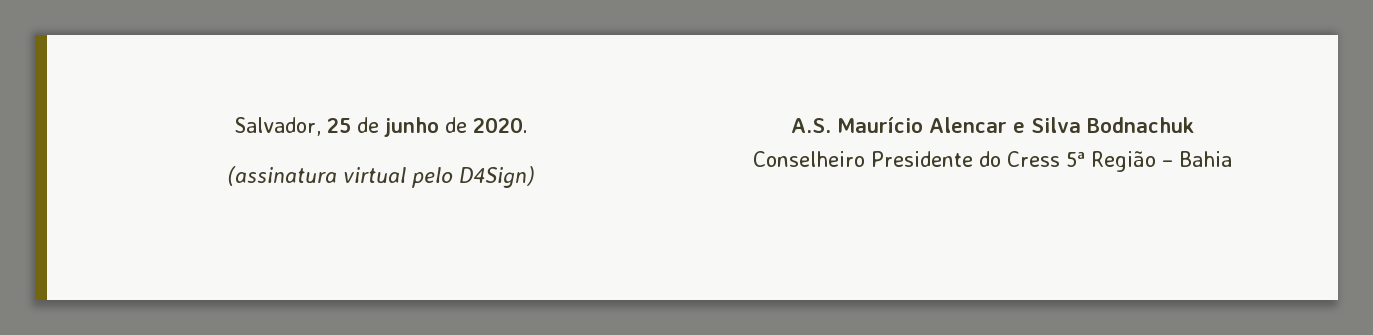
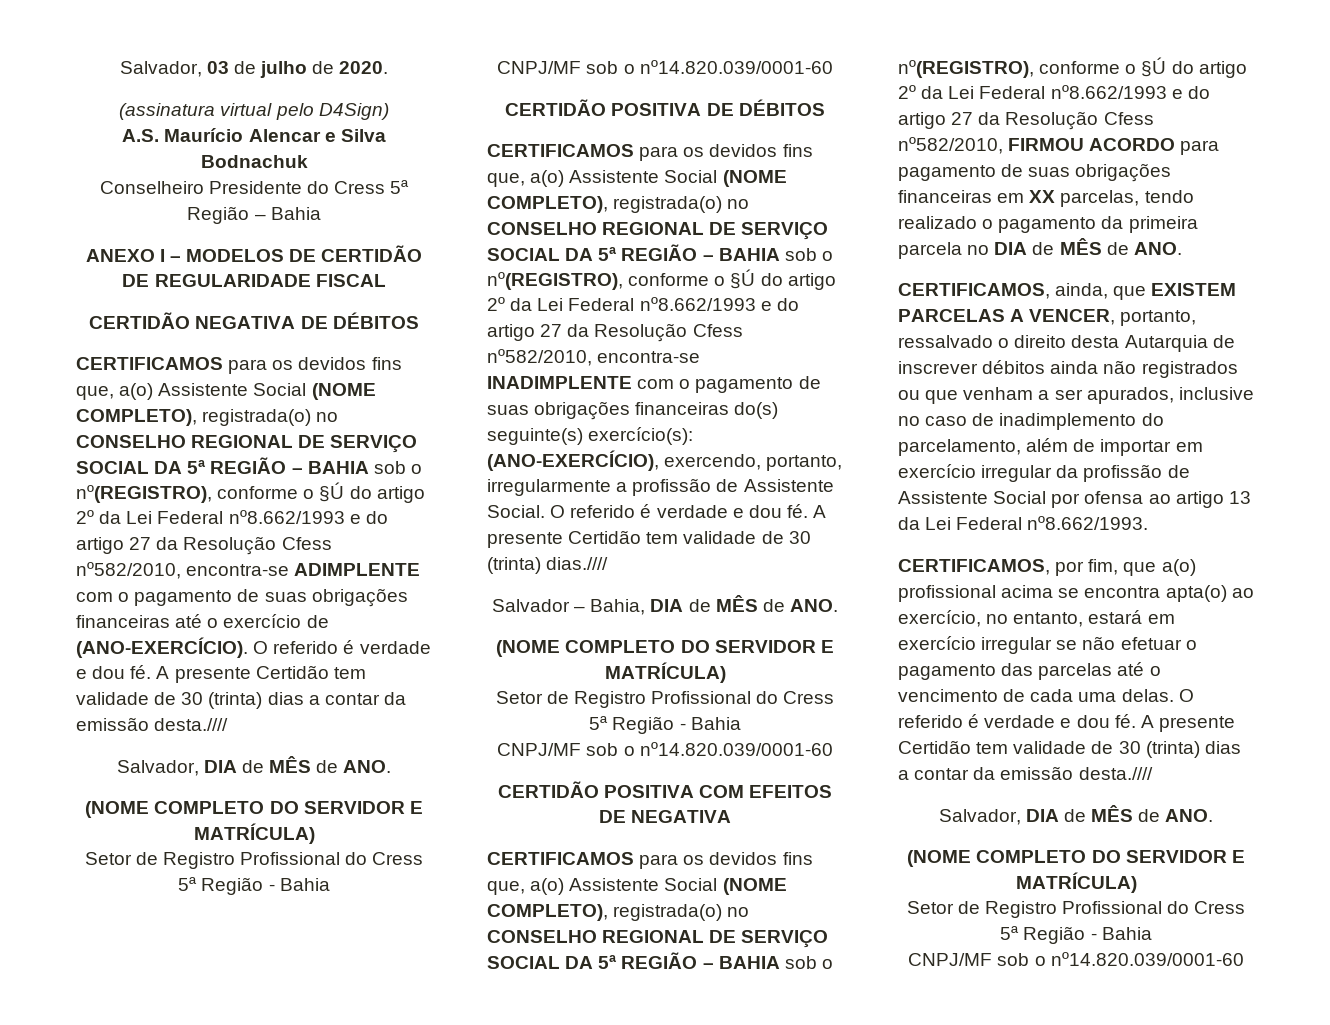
[233,117,439,137] Salvador, 25 de junho -> [119,61,308,78] Salvador, 03 de julho
(1232, 159) none -> [85,245,423,262] [122,274,386,287] [89,312,419,329] [76,357,402,374] [76,383,376,400] [76,409,339,426] [76,435,418,453] [76,457,422,474] [76,482,425,503] [76,510,388,524] [76,536,332,555] [76,562,421,579] [76,588,408,607] [76,614,329,628] [76,637,431,658] [76,665,366,683] [76,692,406,709] [76,717,229,731] [116,756,392,776] [85,801,423,818] [193,823,315,844] [84,852,424,869] [178,877,330,895] [497,60,833,74] [505,99,825,116] [487,144,813,161] [487,170,787,187] [487,196,750,213] [487,222,829,240] [487,244,833,261] [487,269,836,290] [487,297,799,311] [487,323,743,342] [487,349,701,366] [487,376,821,393] [487,401,779,420] [487,427,694,445] [487,450,843,471] [487,478,834,496] [487,504,827,518] [487,530,811,548] [487,557,609,574] [492,595,838,615] [496,640,834,657] [604,662,726,683] [495,691,835,708] [589,716,741,734] [497,742,833,756] [497,781,833,798] [598,810,732,823] [487,852,813,869] [487,878,787,895] [487,904,750,921] [487,930,829,948] [487,952,833,969] [898,57,1247,78] [898,85,1210,99] [898,111,1154,130] [898,137,1220,155] [898,163,1172,182] [898,190,1194,207] [898,216,1198,233] [898,238,1182,259] [898,283,1237,300] [898,309,1197,326] [898,335,1235,352] [898,360,1238,378] [898,387,1254,404] [898,413,1164,430] [898,438,1203,456] [898,464,1190,482] [898,491,1251,508] [898,516,1149,530] [898,559,1196,576] [898,585,1254,602] [898,610,1175,627] [898,636,1197,654] [898,662,1161,680] [898,689,1194,702] [898,714,1235,732] [898,740,1241,758] [898,766,1153,780] [938,805,1214,825] [907,850,1245,867] [1015,872,1137,893] [906,901,1246,918] [1000,926,1152,944] [908,952,1244,966] // ANEXO I – MODELOS DE CERTIDÃO DE REGULARIDADE FISCAL // CERTIDÃO NEGATIVA DE DÉBITOS // CERTIFICAMOS para os devidos fins que, a(o) Assistente Social (NOME COMPLETO), registrada(o) no CONSELHO REGIONAL DE SERVIÇO SOCIAL DA 5ª REGIÃO – BAHIA sob o nº(REGISTRO), conforme o §Ú do artigo 2º da Lei Federal nº8.662/1993 e do artigo 27 da Resolução Cfess nº582/2010, encontra-se ADIMPLENTE com o pagamento de suas obrigações financeiras até o exercício de (ANO-EXERCÍCIO). O referido é verdade e dou fé. A presente Certidão tem validade de 30 (trinta) dias a contar da emissão desta.//// // Salvador, DIA de MÊS de ANO. // (NOME COMPLETO DO SERVIDOR E MATRÍCULA) // Setor de Registro Profissional do Cress 5ª Região - Bahia // CNPJ/MF sob o nº14.820.039/0001-60 // CERTIDÃO POSITIVA DE DÉBITOS // CERTIFICAMOS para os devidos fins que, a(o) Assistente Social (NOME COMPLETO), registrada(o) no CONSELHO REGIONAL DE SERVIÇO SOCIAL DA 5ª REGIÃO – BAHIA sob o nº(REGISTRO), conforme o §Ú do artigo 2º da Lei Federal nº8.662/1993 e do artigo 27 da Resolução Cfess nº582/2010, encontra-se INADIMPLENTE com o pagamento de suas obrigações financeiras do(s) seguinte(s) exercício(s): (ANO-EXERCÍCIO), exercendo, portanto, irregularmente a profissão de Assistente Social. O referido é verdade e dou fé. A presente Certidão tem validade de 30 (trinta) dias.//// // Salvador – Bahia, DIA de MÊS de ANO. // (NOME COMPLETO DO SERVIDOR E MATRÍCULA) // Setor de Registro Profissional do Cress 5ª Região - Bahia // CNPJ/MF sob o nº14.820.039/0001-60 // CERTIDÃO POSITIVA COM EFEITOS DE NEGATIVA // CERTIFICAMOS para os devidos fins que, a(o) Assistente Social (NOME COMPLETO), registrada(o) no CONSELHO REGIONAL DE SERVIÇO SOCIAL DA 5ª REGIÃO – BAHIA sob o nº(REGISTRO), conforme o §Ú do artigo 2º da Lei Federal nº8.662/1993 e do artigo 27 da Resolução Cfess nº582/2010, FIRMOU ACORDO para pagamento de suas obrigações financeiras em XX parcelas, tendo realizado o pagamento da primeira parcela no DIA de MÊS de ANO. // CERTIFICAMOS, ainda, que EXISTEM PARCELAS A VENCER, portanto, ressalvado o direito desta Autarquia de inscrever débitos ainda não registrados ou que venham a ser apurados, inclusive no caso de inadimplemento do parcelamento, além de importar em exercício irregular da profissão de Assistente Social por ofensa ao artigo 13 da Lei Federal nº8.662/1993. // CERTIFICAMOS, por fim, que a(o) profissional acima se encontra apta(o) ao exercício, no entanto, estará em exercício irregular se não efetuar o pagamento das parcelas até o vencimento de cada uma delas. O referido é verdade e dou fé. A presente Certidão tem validade de 30 (trinta) dias a contar da emissão desta.//// // Salvador, DIA de MÊS de ANO. // (NOME COMPLETO DO SERVIDOR E MATRÍCULA) // Setor de Registro Profissional do Cress 5ª Região - Bahia // CNPJ/MF sob o nº14.820.039/0001-60

